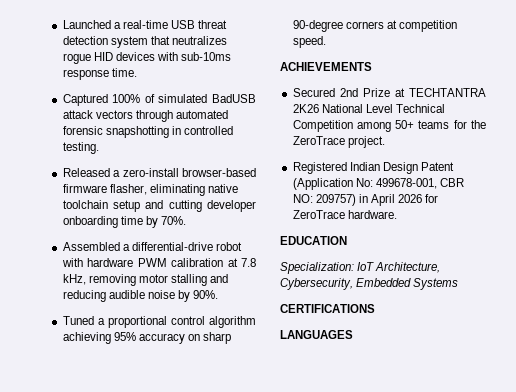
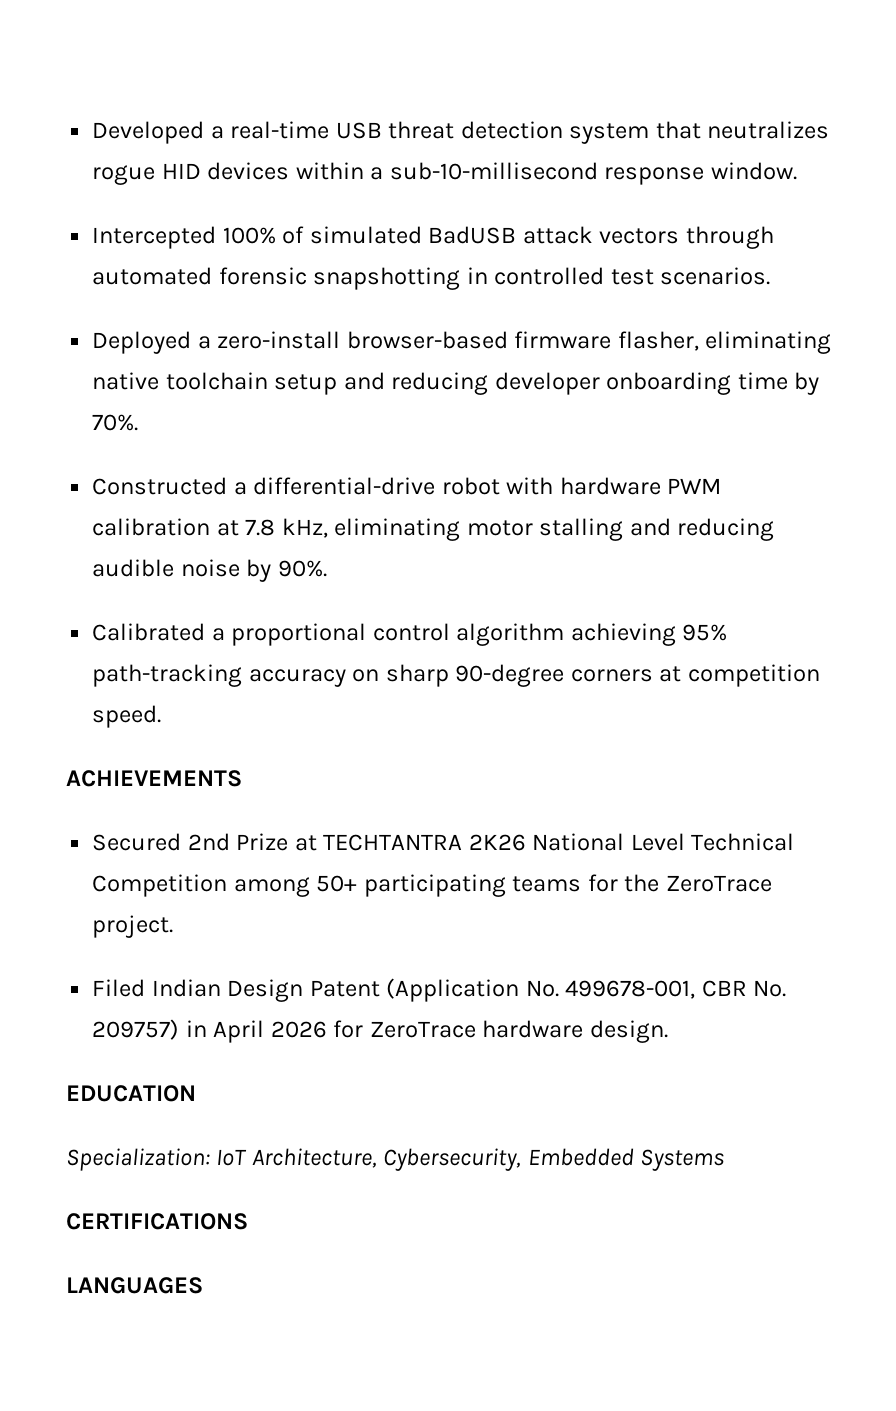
[62,20,111,29] Launched -> [92,121,205,144] Developed
[156,52,232,61] [62,68,137,80] [62,94,108,106] with sub-10ms response time. // Captured -> [295,162,797,185] [92,226,217,249] within a sub-10-millisecond response window. // Intercepted
[62,142,99,154] [62,168,110,177] testing. // Released -> [610,267,771,285] [92,331,192,354] test scenarios. // Deployed
[168,200,202,212] cutting -> [391,372,489,395] reducing
[62,242,120,251] Assembled -> [92,477,228,495] Constructed
[88,274,136,286] removing -> [334,518,461,541] eliminating
[62,316,94,325] Tuned -> [92,623,206,641] Calibrated
(136, 336) none -> [92,664,243,687] path-tracking
(415, 124) none -> [363,874,506,897] participating
[292,162,347,174] Registered -> [92,979,146,997] Filed
[355,178,373,187] No: -> [525,980,559,997] No.
[292,194,313,203] NO: -> [753,980,787,997] No.
[347,210,397,219] hardware. -> [482,1020,668,1043] hardware design.

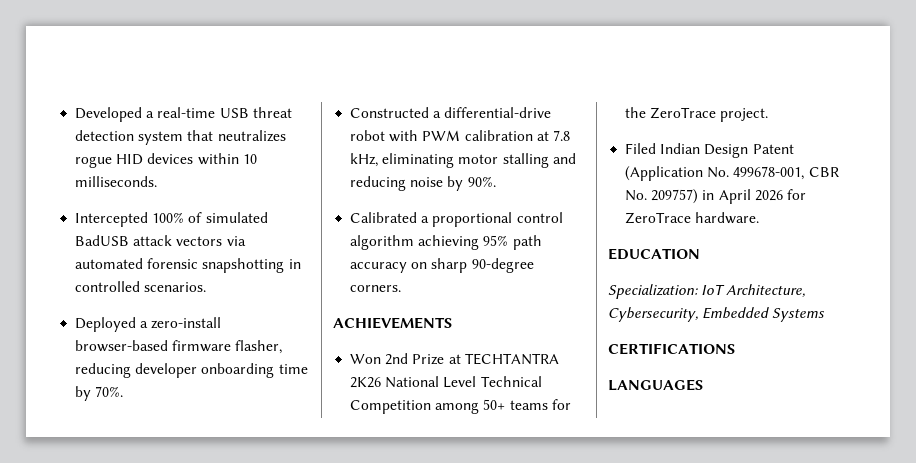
[370,162,797,185] a sub-10-millisecond response window. -> [242,154,257,164] [75,176,158,187] 10 milliseconds.
[685,226,774,249] through -> [226,236,246,246] via
[610,269,654,285] test -> (141, 286) none
[705,331,832,354] [92,372,385,395] eliminating native toolchain setup and -> (283, 347) none
[559,477,661,495] hardware -> (419, 136) none
[92,559,175,577] audible -> (407, 183) none
[92,664,243,687] path-tracking -> [512,235,542,250] path
[570,664,820,687] [92,705,162,728] corners at competition speed. -> [350,285,402,292] corners.
[92,833,182,851] Secured -> [350,354,382,364] Won
[363,874,506,897] participating -> (506, 404) none
[482,1020,668,1043] hardware design. -> [695,212,760,224] hardware.

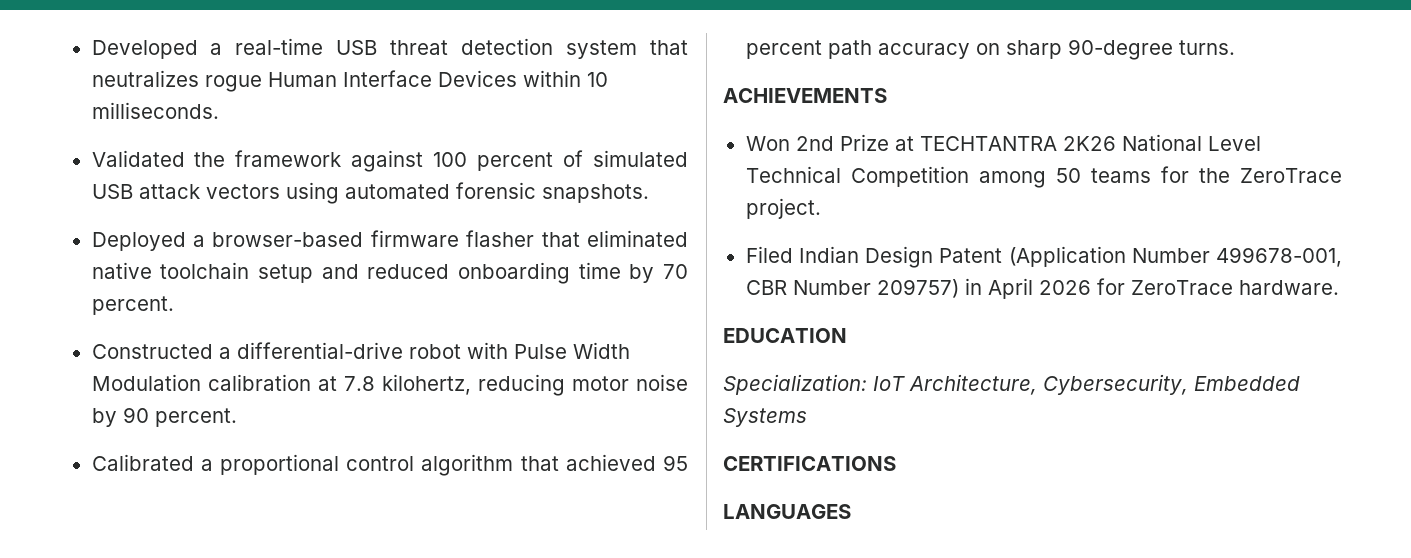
[116,153,194,165] HID devices -> [267,70,517,87] Human Interface Devices
[75,212,185,227] Intercepted 100% -> [91,150,554,172] Validated the framework against 100 percent
[75,235,130,246] BadUSB -> [91,184,133,199] USB
[226,236,246,246] via -> [285,182,339,204] using
[202,258,301,273] [75,281,207,292] snapshotting in controlled scenarios. -> [541,184,649,203] snapshots.
[151,317,222,329] zero-install -> (205, 241) none
[235,340,283,354] [75,363,198,378] flasher, reducing developer -> [466,230,689,247] [91,262,450,283] flasher that eliminated native toolchain setup and reduced
[95,386,124,397] 70%. -> [662,264,688,279] [91,296,174,315] 70 percent.
[422,130,570,141] [350,153,576,168] [350,176,496,191] PWM calibration at 7.8 kHz, eliminating motor stalling and reducing noise by 90%. -> [513,342,630,359] [91,374,689,396] [91,407,237,427] Pulse Width Modulation calibration at 7.8 kilohertz, reducing motor noise by 90 percent.
[418,235,509,250] achieving 95% -> [520,454,689,471] [745,40,822,59] that achieved 95 percent
[350,285,402,292] corners. -> [1178,40,1235,55] turns.
[483,399,506,410] 50+ -> [1055,168,1081,183] 50
[707,167,730,178] No. -> [1131,248,1210,263] Number
[625,190,648,201] No. -> [792,280,871,295] Number

